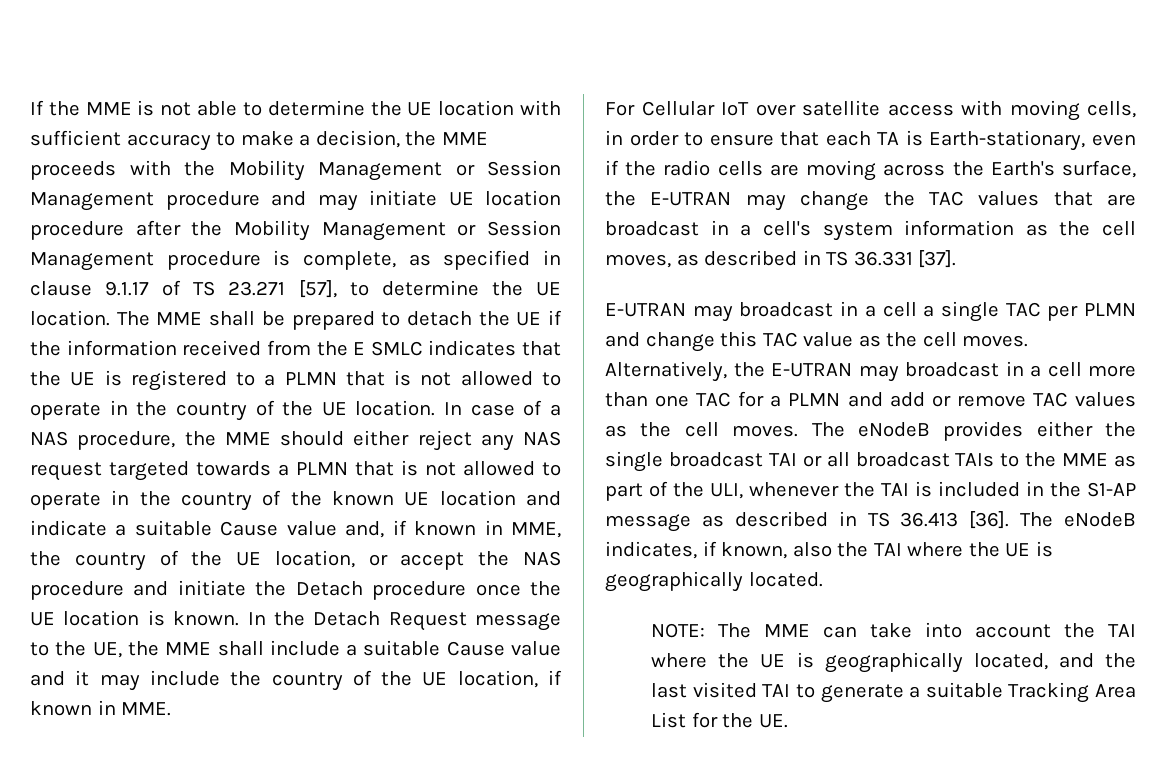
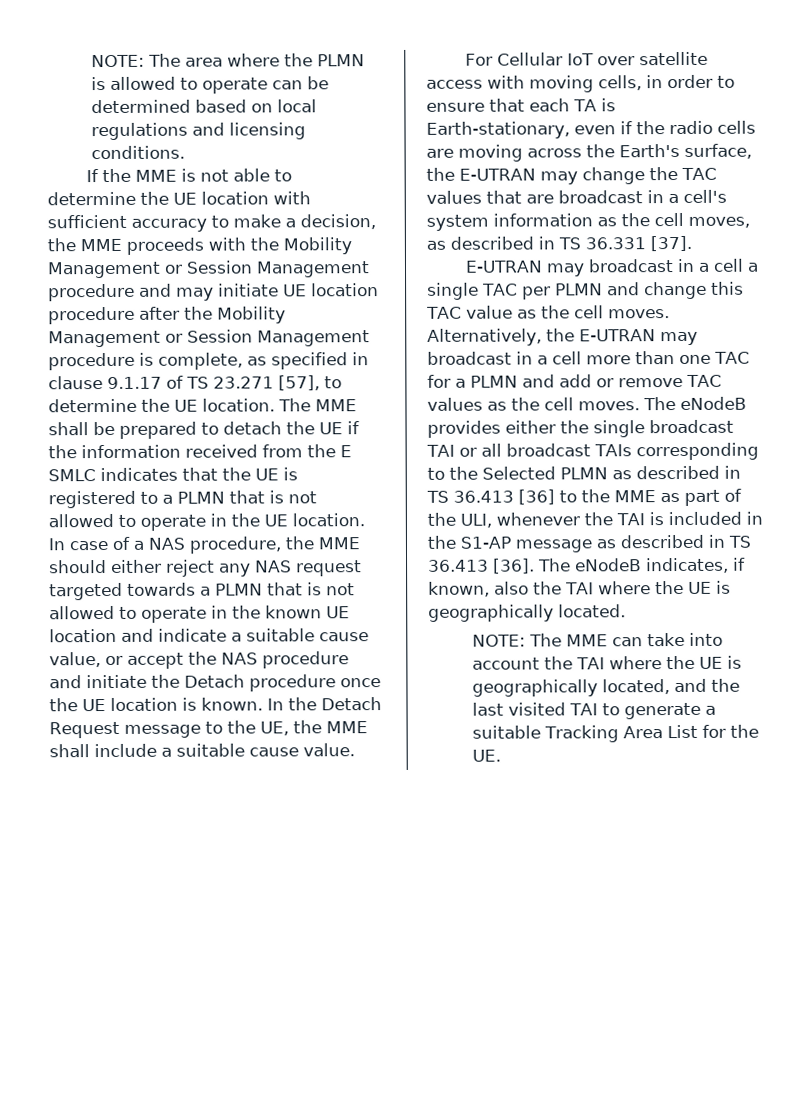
(30, 107) none -> [90,53,365,68] [90,76,329,94] [90,99,317,114] [90,122,306,141] [90,145,185,160] NOTE: The area where the PLMN is allowed to operate can be determined based on local regulations and licensing conditions. //
[175,400,314,421] country of the -> (260, 520) none
[181,490,322,511] country of the -> (261, 612) none
[220,520,561,538] [30,550,355,571] Cause value and, if known in MME, the country of the UE location, -> [319,632,369,642] [49,652,101,668] cause value,
[446,641,561,656] [30,670,562,691] [30,700,172,716] Cause value and it may include the country of the UE location, if known in MME. -> [249,743,355,757] cause value.
(995, 460) none -> [635,442,759,461] [427,465,741,480] [426,489,555,505] corresponding to the Selected PLMN as described in TS 36.413 [36]

